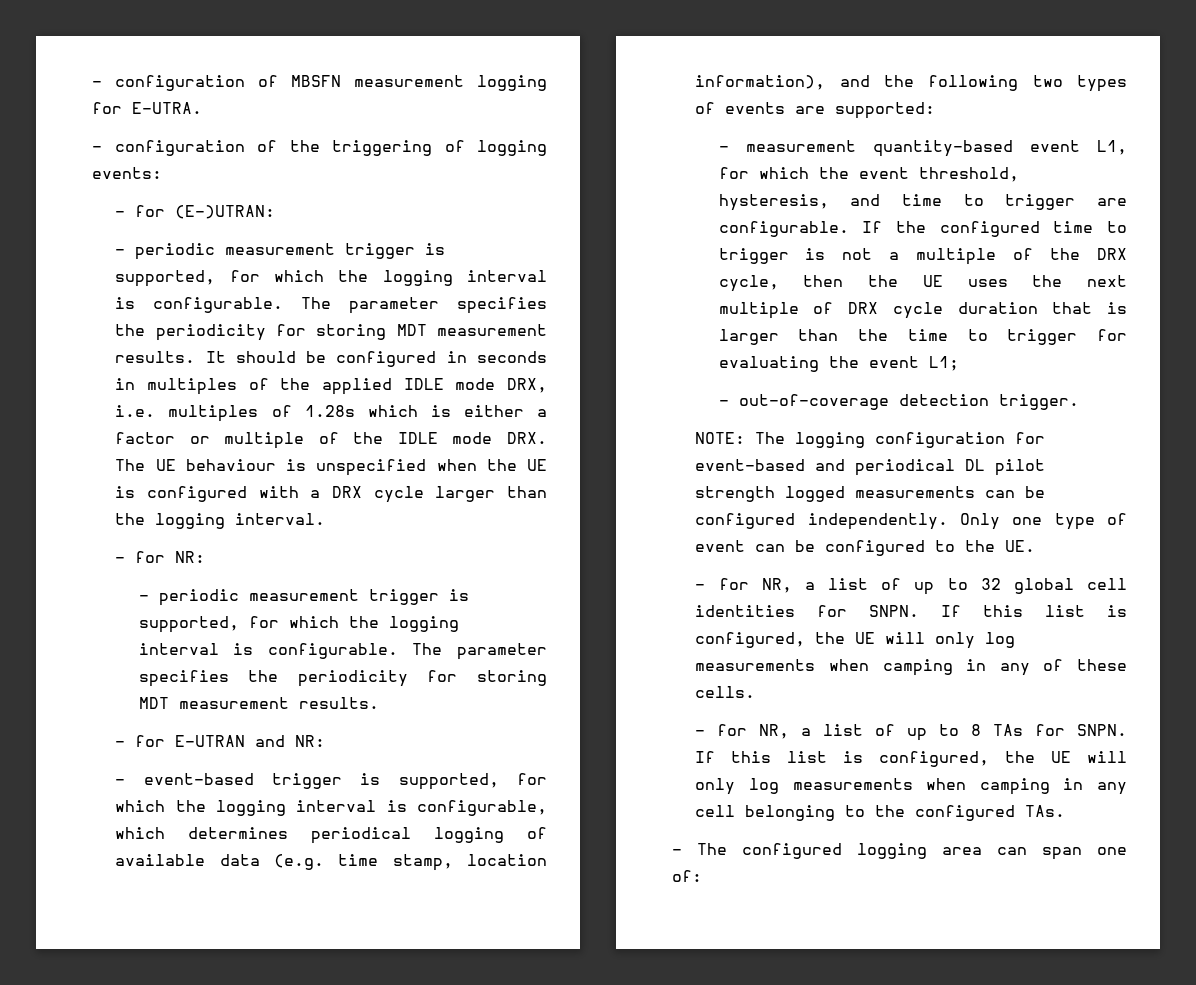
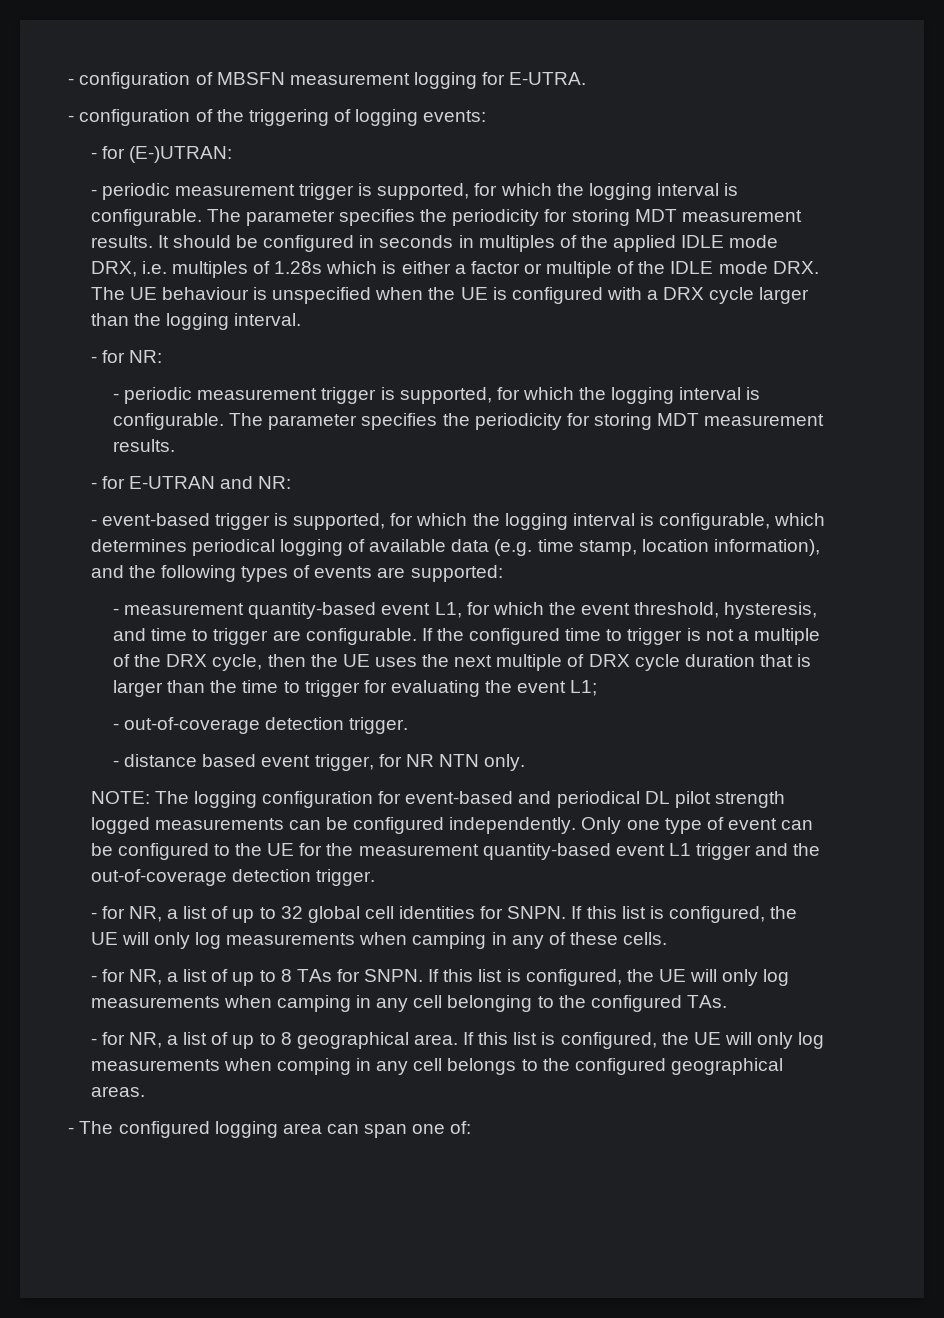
[1032,75,1063,87] two -> (236, 573) none
(1079, 402) none -> [112,754,526,771] // - distance based event trigger, for NR NTN only.
[1005,540,1036,552] UE. -> [267,843,821,860] [90,869,375,886] UE for the measurement quantity-based event L1 trigger and the out-of-coverage detection trigger.
(1066, 811) none -> [90,1032,825,1049] [90,1058,783,1075] [90,1086,145,1097] // - for NR, a list of up to 8 geographical area. If this list is configured, the UE will only log measurements when comping in any cell belongs to the configured geographical areas.

